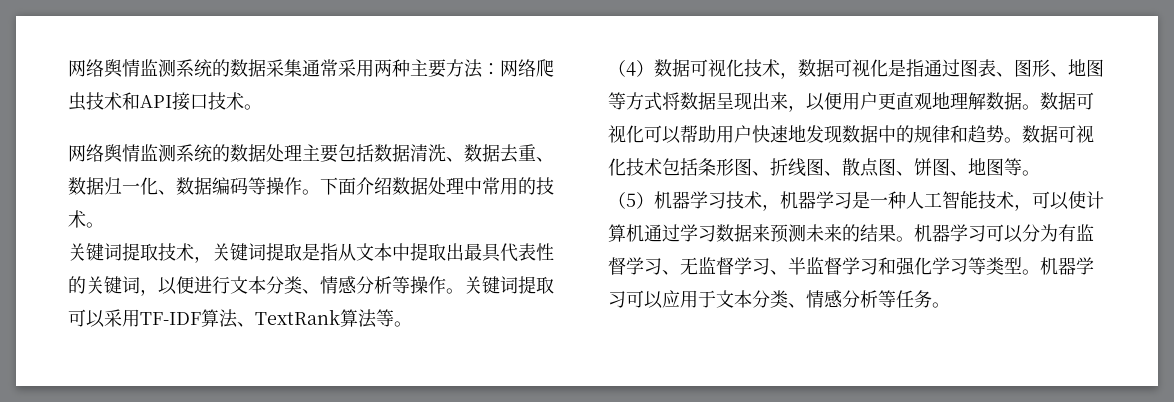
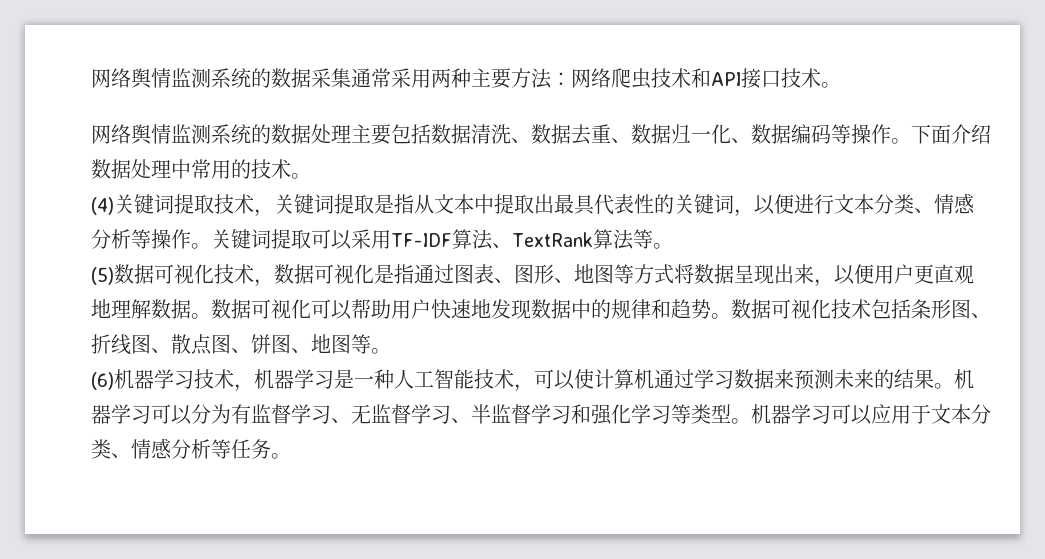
(104, 225) none -> [91,197,114,215] (4)
[608,60,654,77] （4） -> [91,267,114,285] (5)
[608,192,654,209] （5） -> [91,372,114,390] (6)

